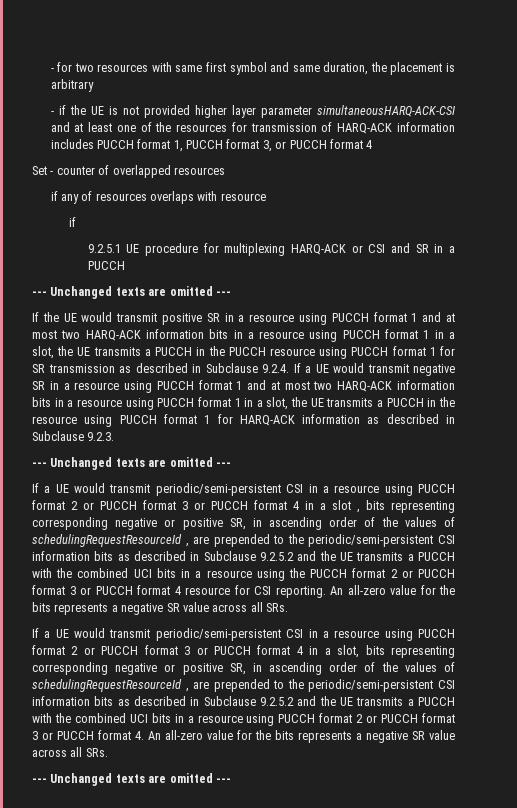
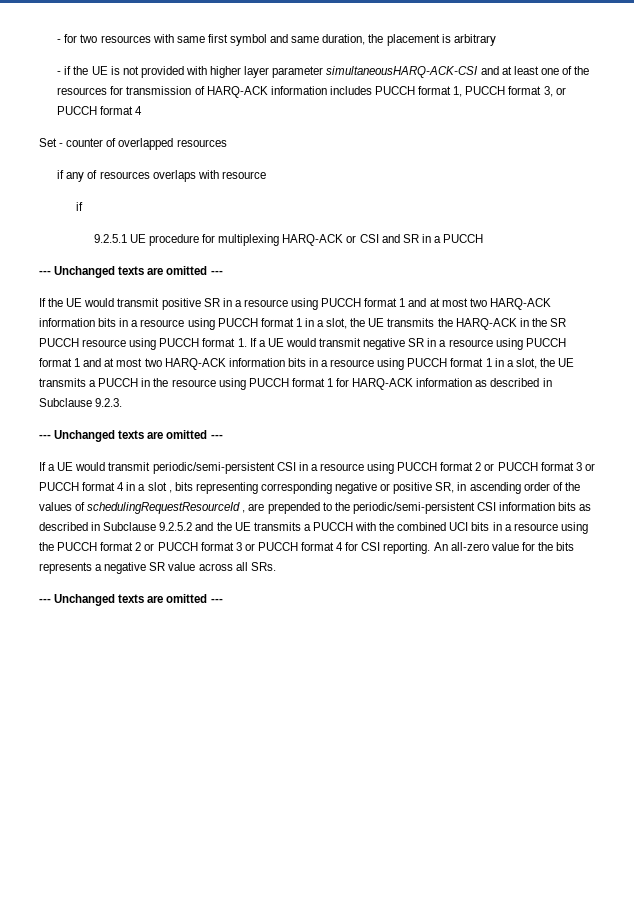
(190, 111) none -> [185,66,207,75] with
[144,346,225,356] a PUCCH in the -> [437,318,566,330] the HARQ-ACK in the SR
[429,346,456,356] [32,363,289,373] 1 for SR transmission as described in Subclause 9.2.4. -> [237,338,247,347] 1.
[185,587,230,595] resource -> (344, 546) none
[32,628,456,641] [32,645,456,658] [32,662,456,675] [32,679,455,692] [32,696,455,706] [32,713,455,726] [32,730,455,743] [32,747,108,757] // If a UE would transmit periodic/semi-persistent CSI in a resource using PUCCH format 2 or PUCCH format 3 or PUCCH format 4 in a slot, bits representing corresponding negative or positive SR, in ascending order of the values of schedulingRequestResourceId , are prepended to the periodic/semi-persistent CSI information bits as described in Subclause 9.2.5.2 and the UE transmits a PUCCH with the combined UCI bits in a resource using PUCCH format 2 or PUCCH format 3 or PUCCH format 4. An all-zero value for the bits represents a negative SR value across all SRs. -> (276, 566) none

